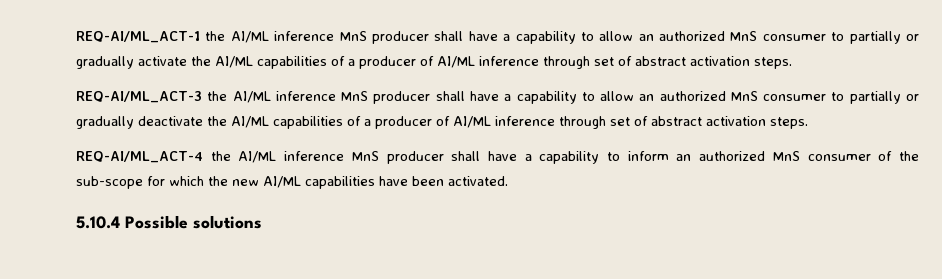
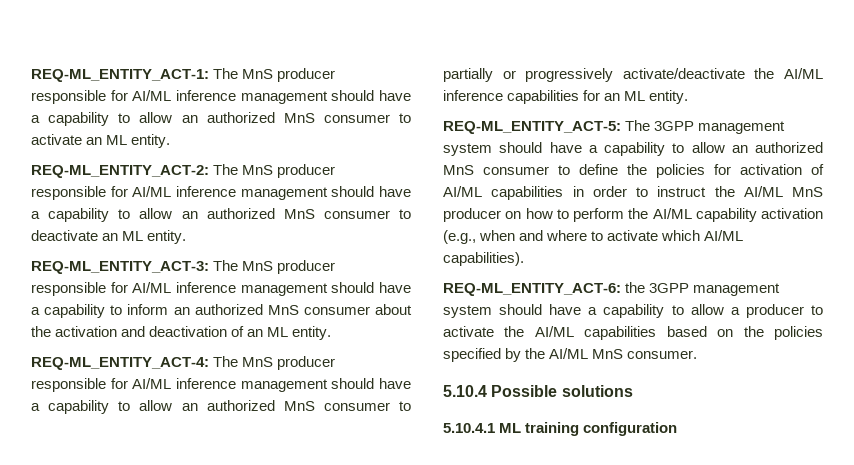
[76,31,464,44] REQ-AI/ML_ACT-1 the AI/ML inference MnS producer shall -> [31,68,336,82] [31,90,411,104] [31,112,411,126] [31,134,171,148] [31,164,336,178] [31,186,411,200] [31,208,411,222] [31,230,187,244] [31,260,336,274] [31,282,411,296] [31,304,412,318] [31,326,332,340] [31,356,336,370] [31,378,375,392] REQ-ML_ENTITY_ACT-1: The MnS producer responsible for AI/ML inference management should have a capability to allow an authorized MnS consumer to activate an ML entity. // REQ-ML_ENTITY_ACT-2: The MnS producer responsible for AI/ML inference management should have a capability to allow an authorized MnS consumer to deactivate an ML entity. // REQ-ML_ENTITY_ACT-3: The MnS producer responsible for AI/ML inference management should have a capability to inform an authorized MnS consumer about the activation and deactivation of an ML entity. // REQ-ML_ENTITY_ACT-4: The MnS producer responsible for AI/ML inference management should
[76,56,792,69] [76,91,465,104] gradually activate the AI/ML capabilities of a producer of AI/ML inference through set of abstract activation steps. // REQ-AI/ML_ACT-3 the AI/ML inference MnS producer shall -> [525,68,823,82] [443,90,689,104] [443,120,786,134] [443,142,543,156] progressively activate/deactivate the AI/ML inference capabilities for an ML entity. // REQ-ML_ENTITY_ACT-5: The 3GPP management system should
[849,91,920,104] [76,116,808,129] [76,151,920,164] [76,176,508,189] partially or gradually deactivate the AI/ML capabilities of a producer of AI/ML inference through set of abstract activation steps. // REQ-AI/ML_ACT-4 the AI/ML inference MnS producer shall have a capability to inform an authorized MnS consumer of the sub-scope for which the new AI/ML capabilities have been activated. -> [579,164,824,178] [443,186,823,200] [443,208,823,222] [443,230,744,244] [443,252,524,266] [443,282,781,296] [443,304,823,318] [443,326,824,340] [443,348,698,362] define the policies for activation of AI/ML capabilities in order to instruct the AI/ML MnS producer on how to perform the AI/ML capability activation (e.g., when and where to activate which AI/ML capabilities). // REQ-ML_ENTITY_ACT-6: the 3GPP management system should have a capability to allow a producer to activate the AI/ML capabilities based on the policies specified by the AI/ML MnS consumer.
(262, 222) none -> [443,422,678,436] // 5.10.4.1 ML training configuration

